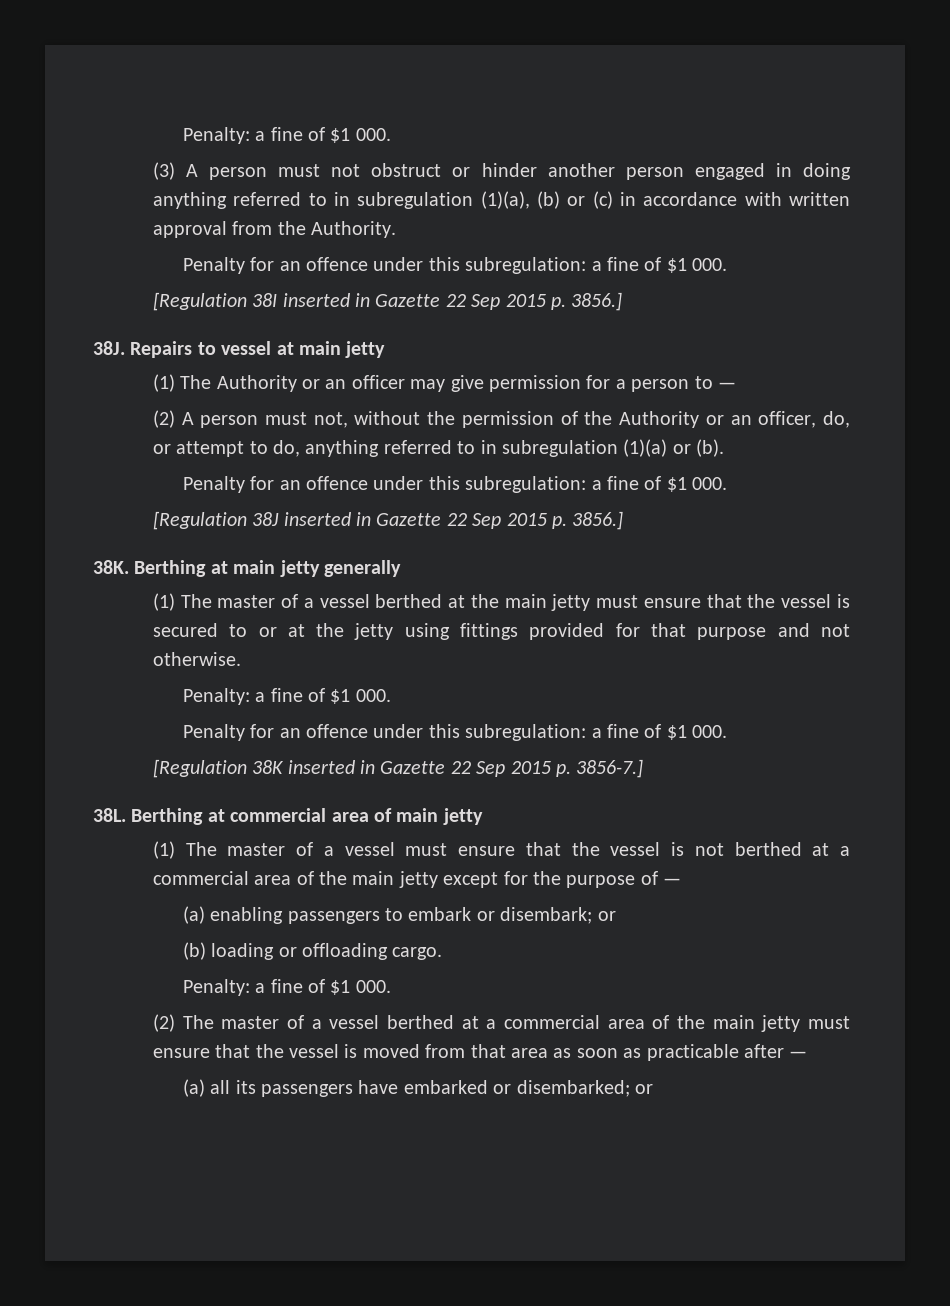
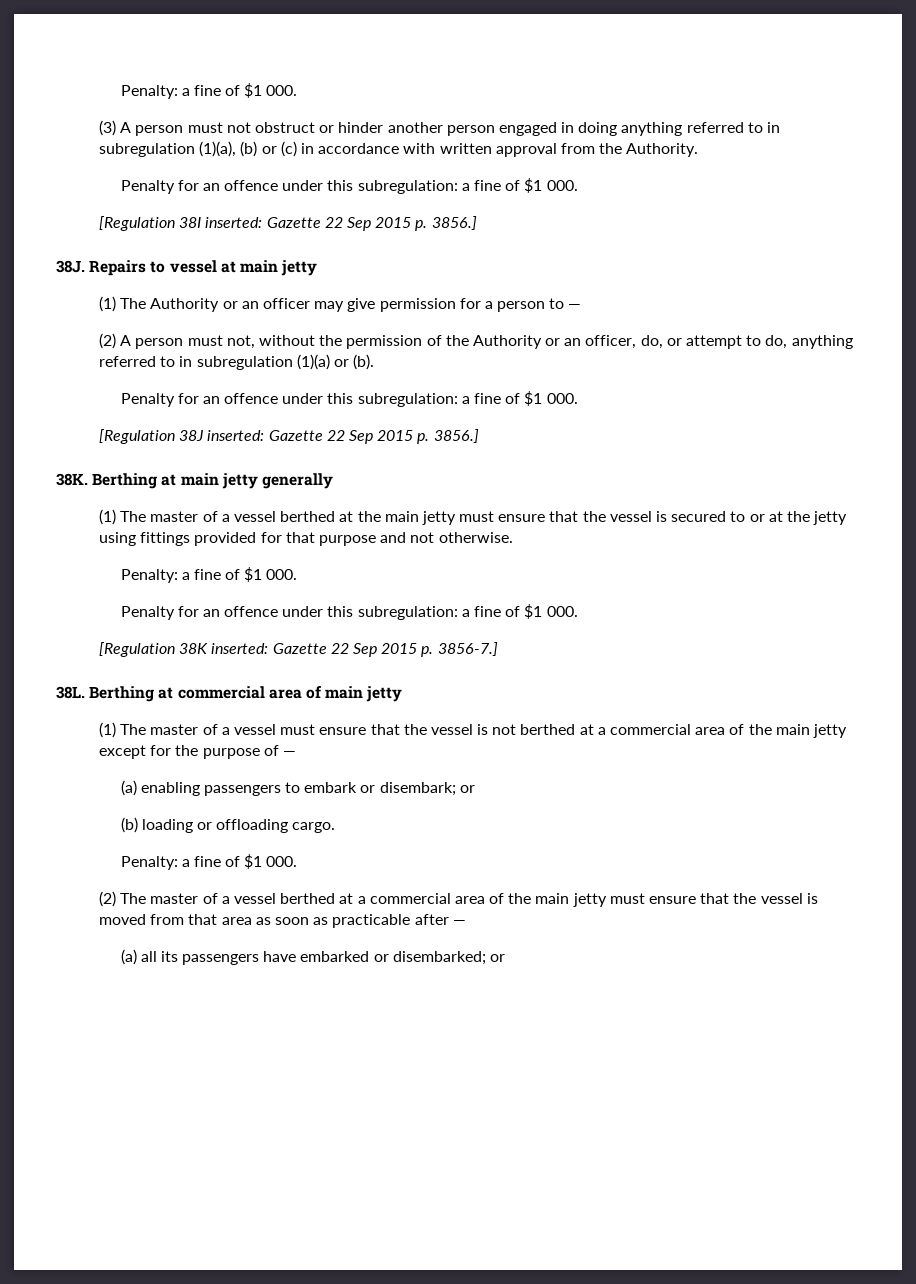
[282,293,371,307] inserted in -> [205,217,263,228] inserted:
[283,512,372,526] inserted in -> [207,430,265,441] inserted:
[287,760,376,774] inserted in -> [211,643,269,654] inserted:

